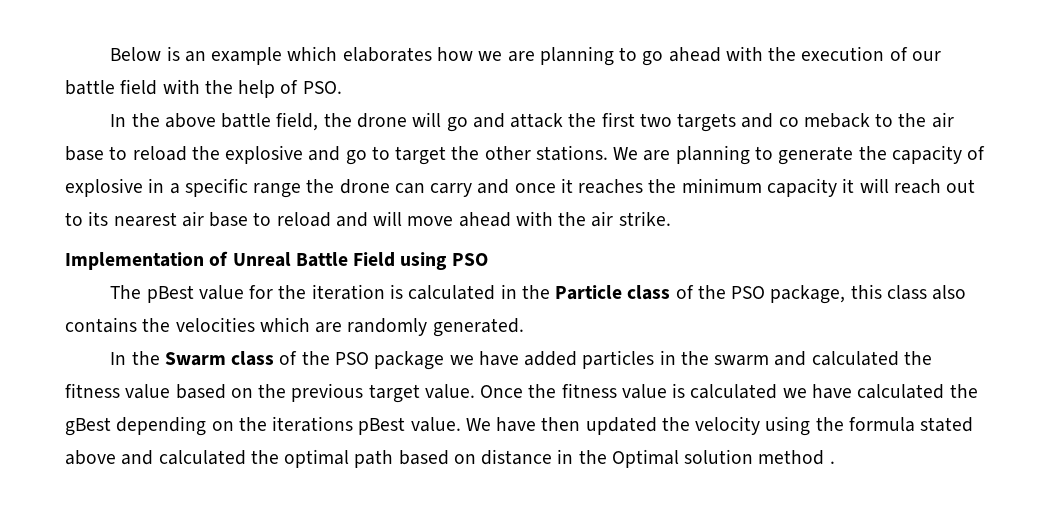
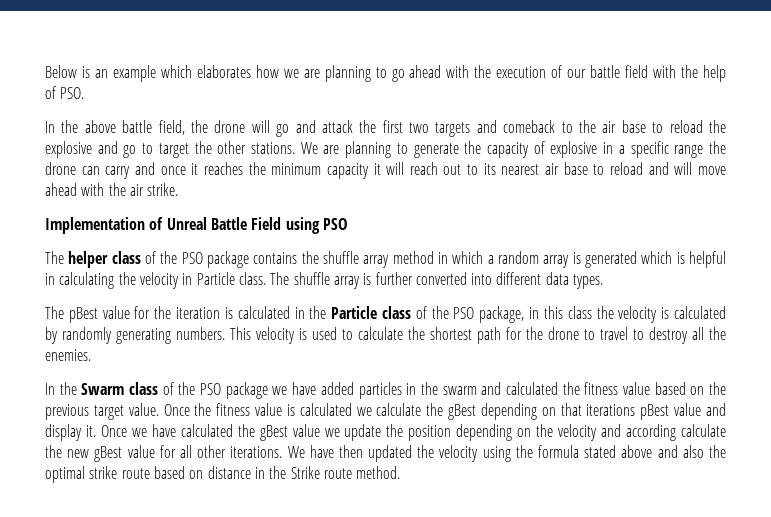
[778,113,870,128] co meback -> [503,120,556,133] comeback
(488, 259) none -> [45,251,727,268] [45,272,604,289] // The helper class of the PSO package contains the shuffle array method in which a random array is generated which is helpful in calculating the velocity in Particle class. The shuffle array is further converted into different data types.
(846, 294) none -> [529,307,540,319] in
[932,285,967,300] [65,317,524,337] also contains the velocities which are randomly generated. -> [596,306,727,323] [45,327,726,344] [45,349,91,361] the velocity is calculated by randomly generating numbers. This velocity is used to calculate the shortest path for the drone to travel to destroy all the enemies.
[811,384,978,399] [65,416,461,436] have calculated the gBest depending on the iterations pBest value. -> [376,403,727,420] [45,424,726,441] [45,445,283,462] calculate the gBest depending on that iterations pBest value and display it. Once we have calculated the gBest value we update the position depending on the velocity and according calculate the new gBest value for all other iterations.
[158,450,246,465] calculated -> [682,445,704,458] also
[354,450,394,468] path -> [89,466,150,479] strike route
[611,449,835,468] Optimal solution method . -> [290,466,401,479] Strike route method.

